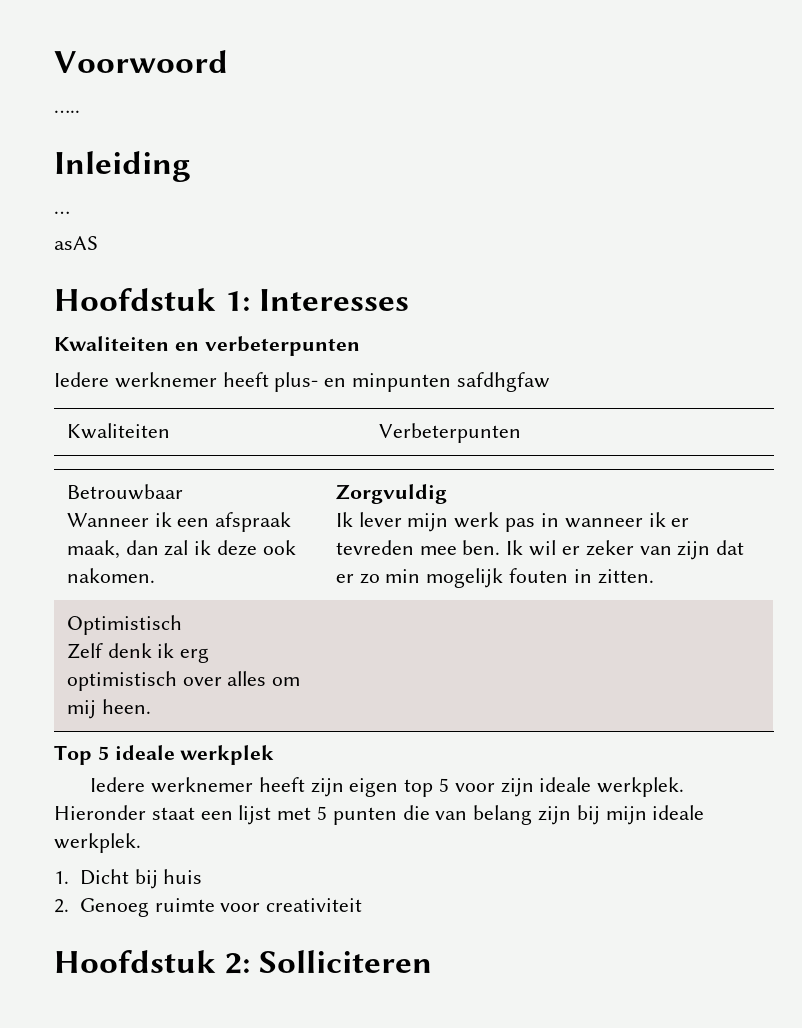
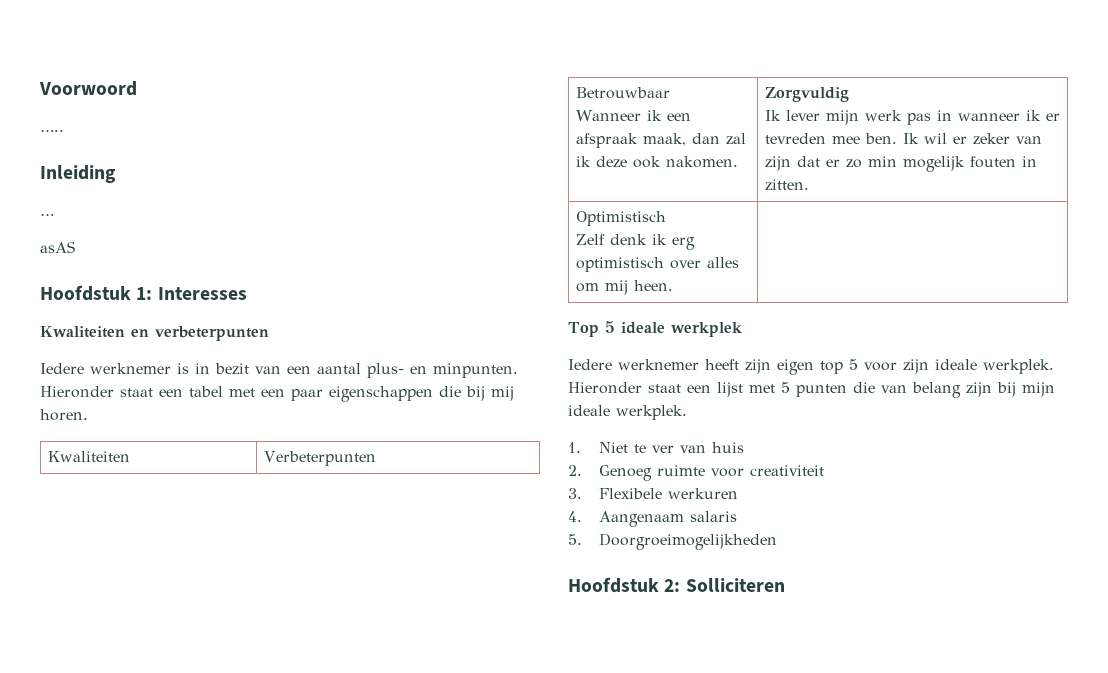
[222,372,550,392] heeft plus- en minpunten safdhgfaw -> [177,363,518,378] [40,386,514,402] [40,409,88,421] is in bezit van een aantal plus- en minpunten. Hieronder staat een tabel met een paar eigenschappen die bij mij horen.
[79,869,158,889] Dicht bij -> [599,442,707,453] Niet te ver van
(363, 905) none -> [568,488,739,499] [568,511,738,527] [568,533,778,550] // 3. Flexibele werkuren // 4. Aangenaam salaris // 5. Doorgroeimogelijkheden

